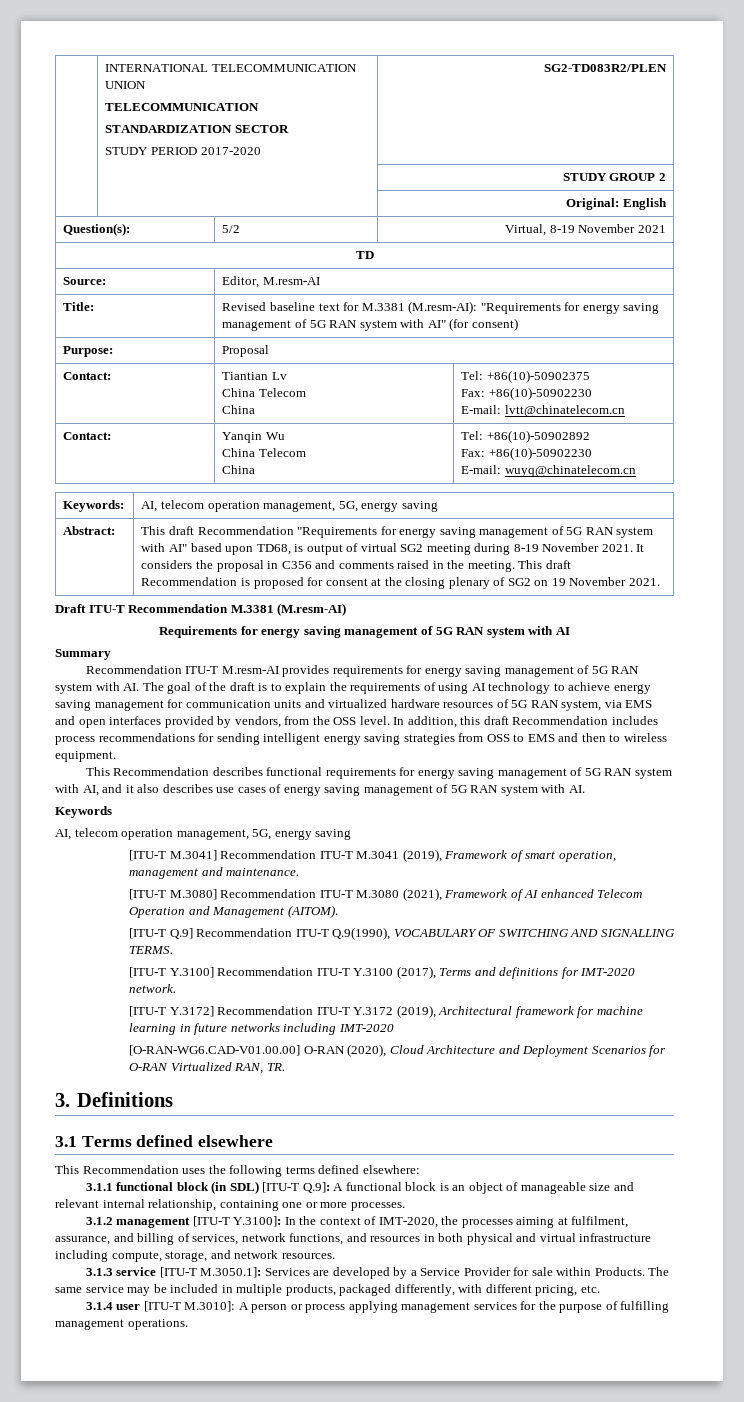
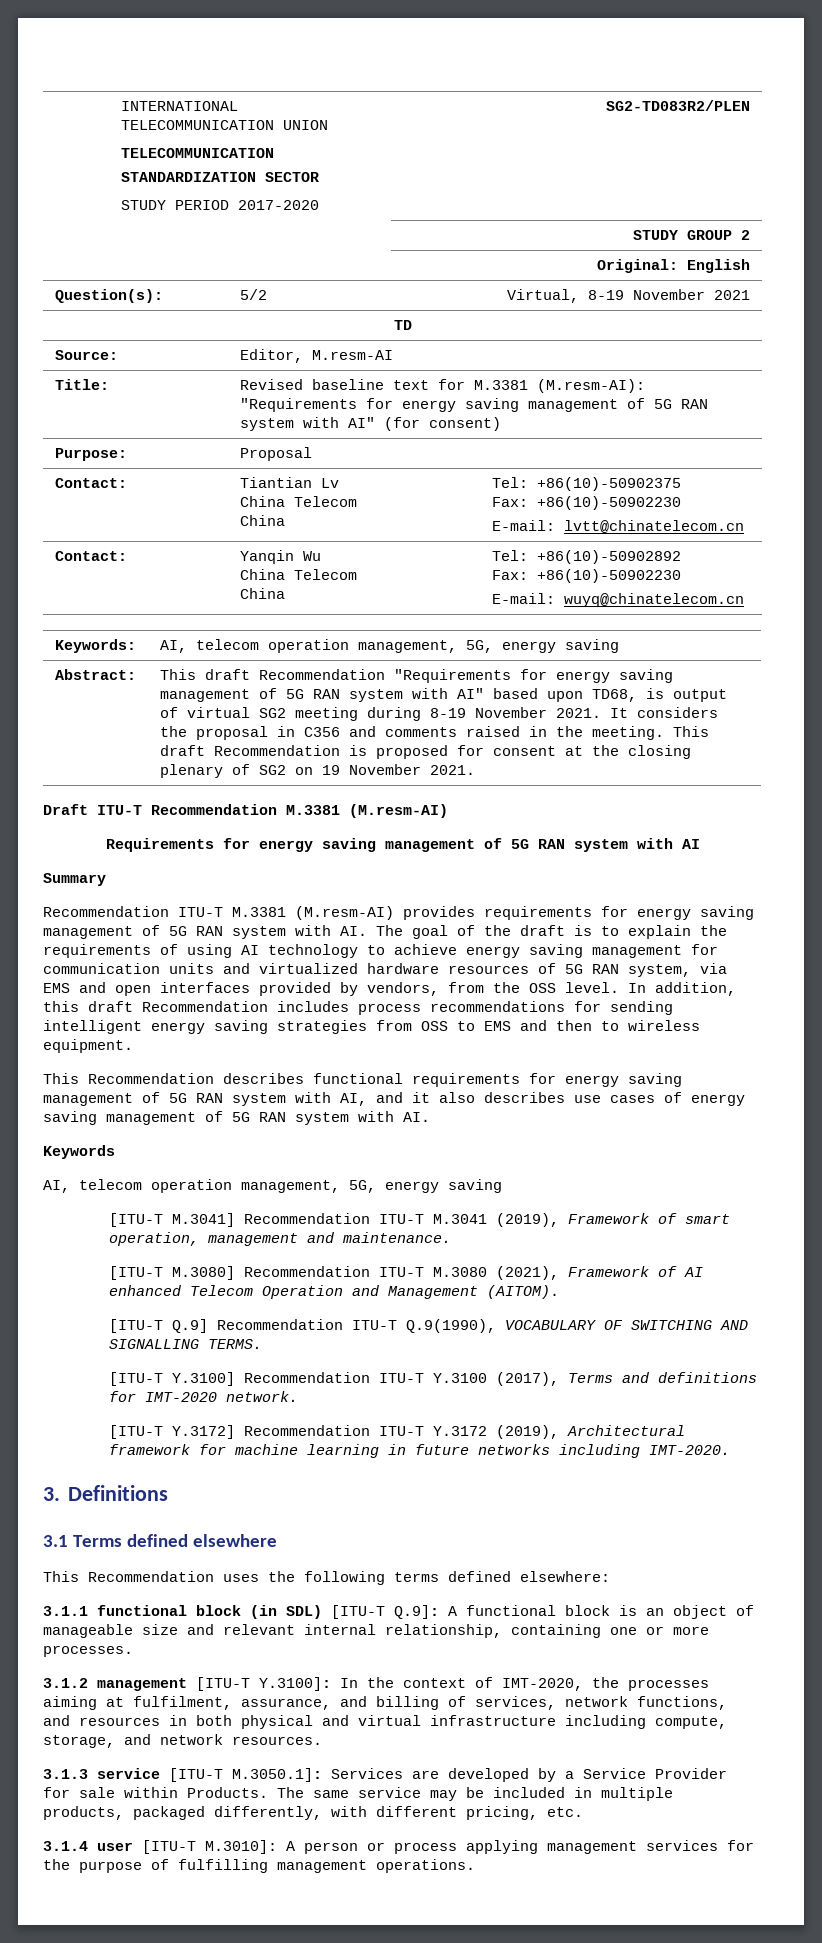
[221,666,279,674] M.resm-AI -> [232,906,394,920] M.3381 (M.resm-AI)
[338,1024,394,1032] [129,1044,667,1057] [129,1062,285,1074] IMT-2020 // [O-RAN-WG6.CAD-V01.00.00] O-RAN (2020), Cloud Architecture and Deployment Scenarios for O-RAN Virtualized RAN, TR. -> [649,1445,731,1455] IMT-2020.

